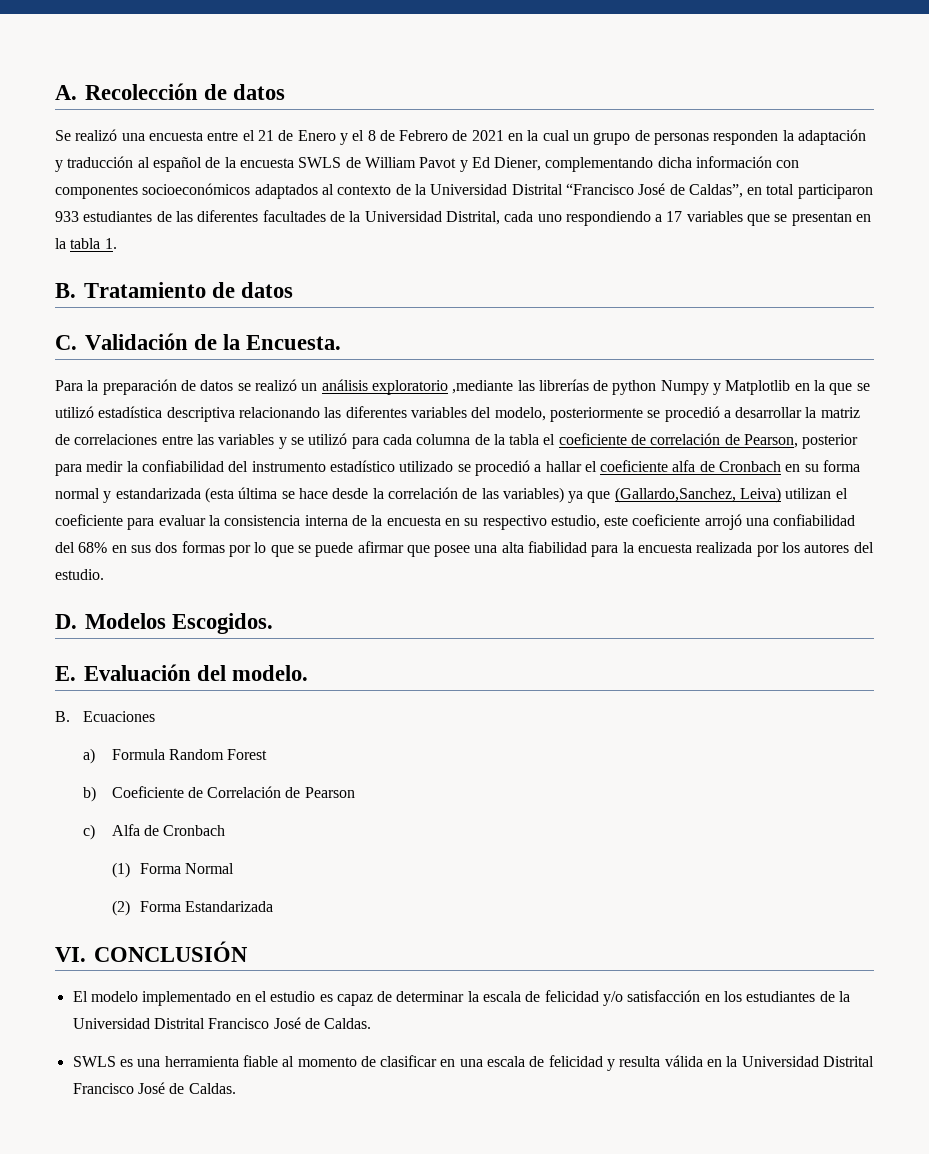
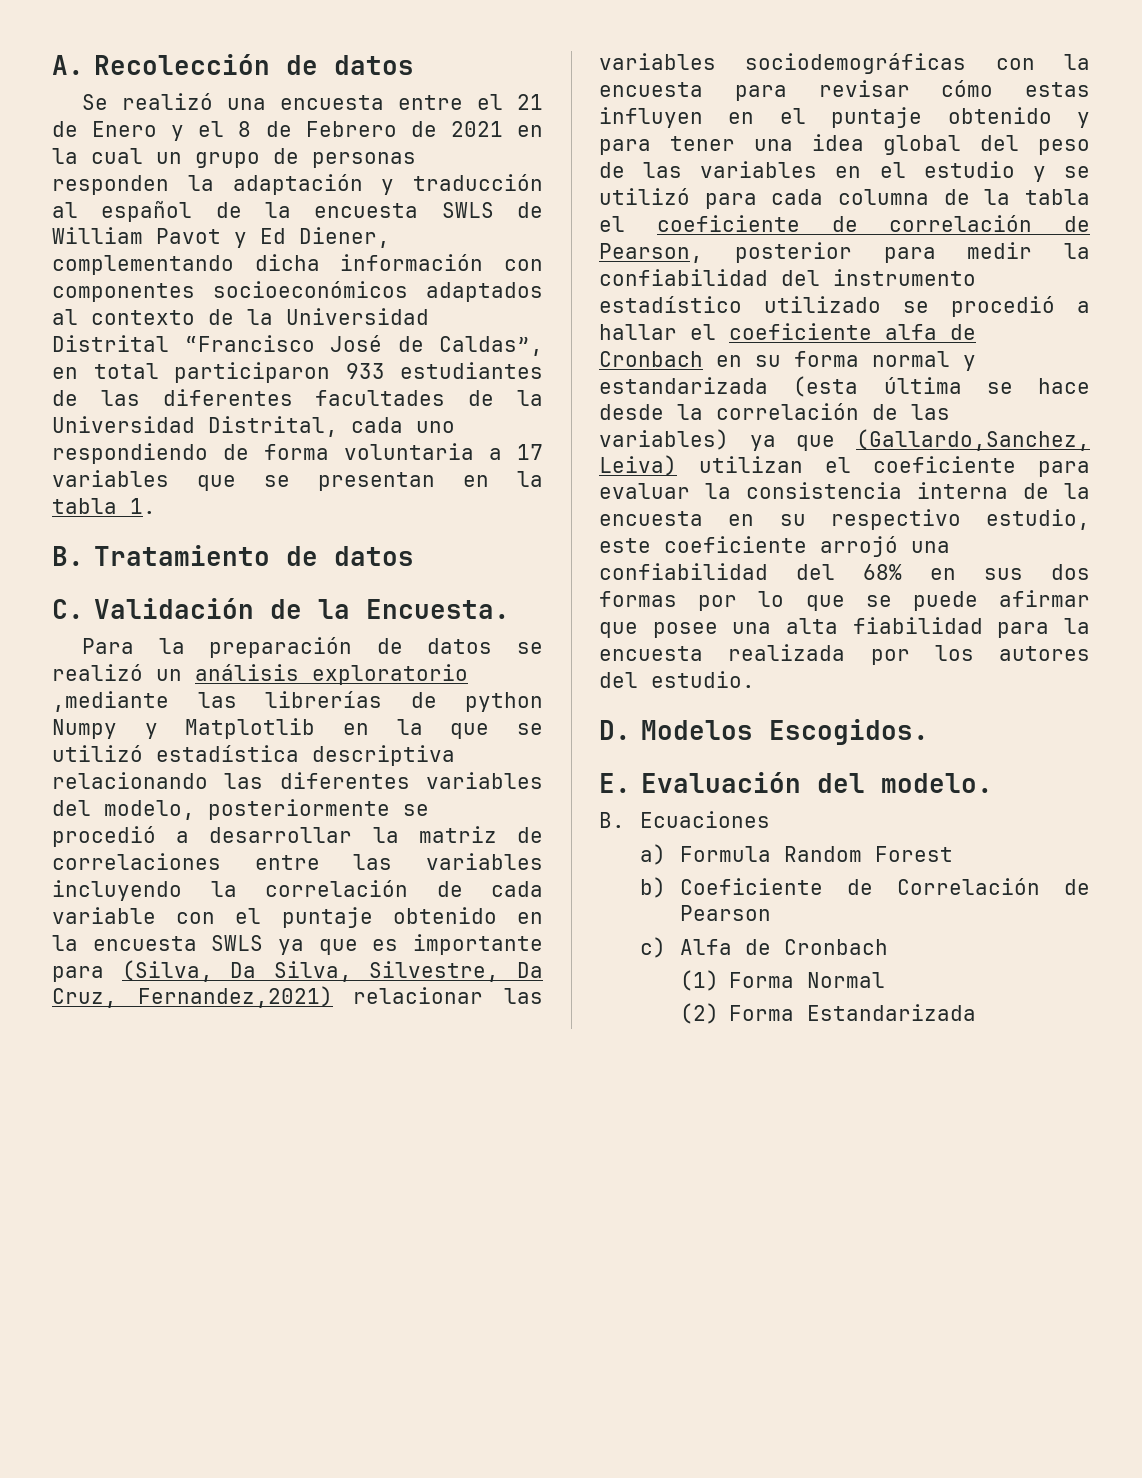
(651, 218) none -> [223,443,474,460] de forma voluntaria
(275, 439) none -> [52,880,543,901] [52,907,543,928] [52,934,543,955] [52,960,543,982] [52,986,543,1008] [599,53,1090,74] [599,80,1090,101] [599,107,1090,128] [599,134,1090,155] [599,161,1015,178] incluyendo la correlación de cada variable con el puntaje obtenido en la encuesta SWLS ya que es importante para (Silva, Da Silva, Silvestre, Da Cruz, Fernandez,2021) relacionar las variables sociodemográficas con la encuesta para revisar cómo estas influyen en el puntaje obtenido y para tener una idea global del peso de las variables en el estudio
[55,941,247,962] [72,990,851,1006] [72,1017,372,1029] [72,1055,875,1071] [72,1082,236,1094] // VI. CONCLUSIÓN // El modelo implementado en el estudio es capaz de determinar la escala de felicidad y/o satisfacción en los estudiantes de la Universidad Distrital Francisco José de Caldas. // SWLS es una herramienta fiable al momento de clasificar en una escala de felicidad y resulta válida en la Universidad Distrital Francisco José de Caldas. -> (977, 1012) none

